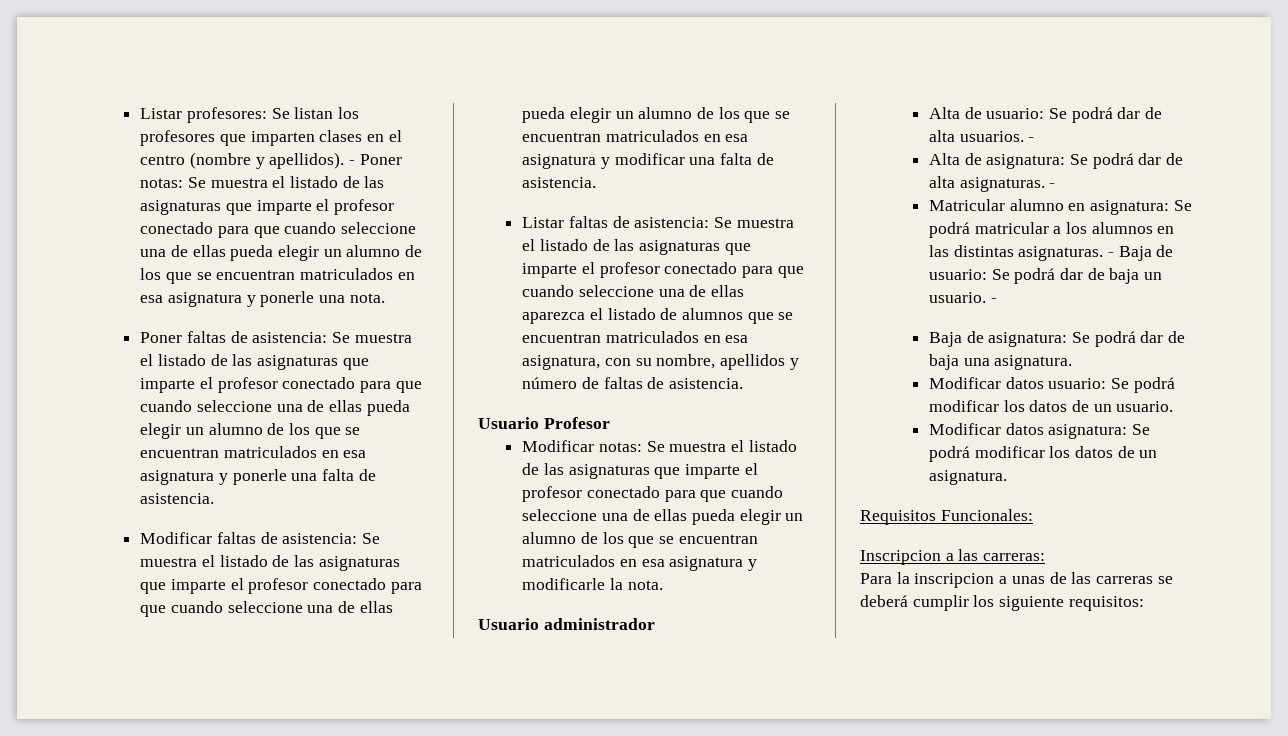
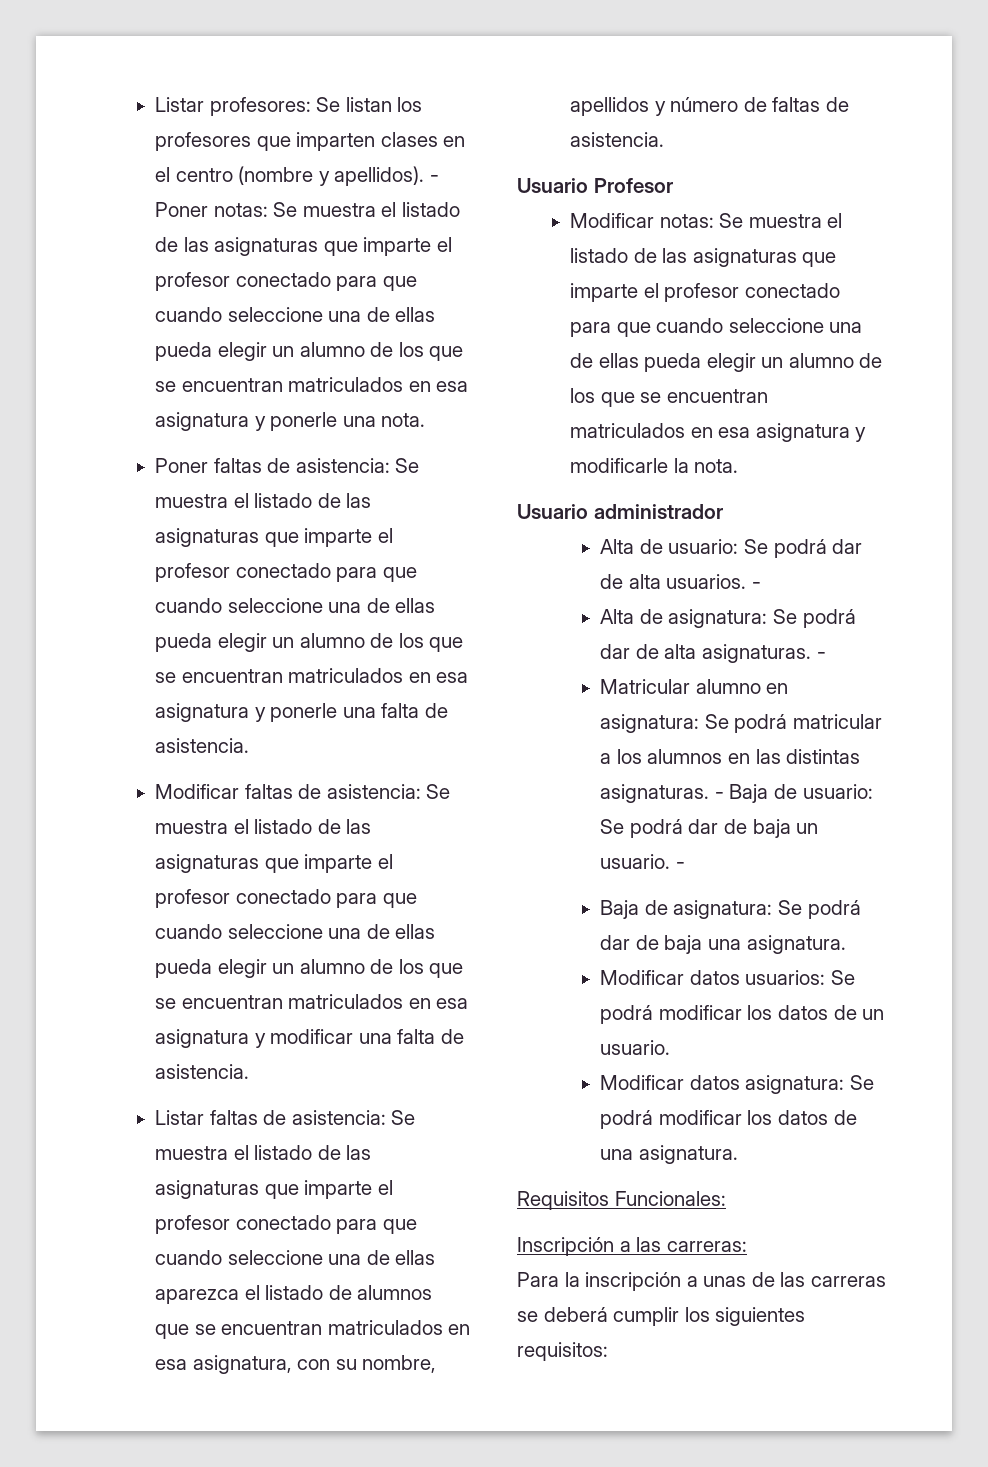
[1048,378,1107,389] usuario: -> [745,970,826,985] usuarios:
[1139,450,1158,458] un -> [600,1149,634,1160] una
[860,550,941,565] Inscripcion -> [517,1237,614,1256] Inscripción
[914,573,995,588] inscripcion -> [585,1272,682,1291] inscripción
[999,596,1065,611] siguiente -> [715,1307,806,1326] siguientes

